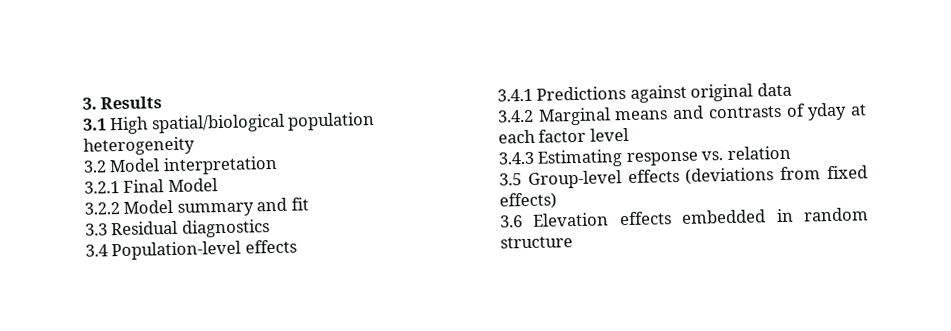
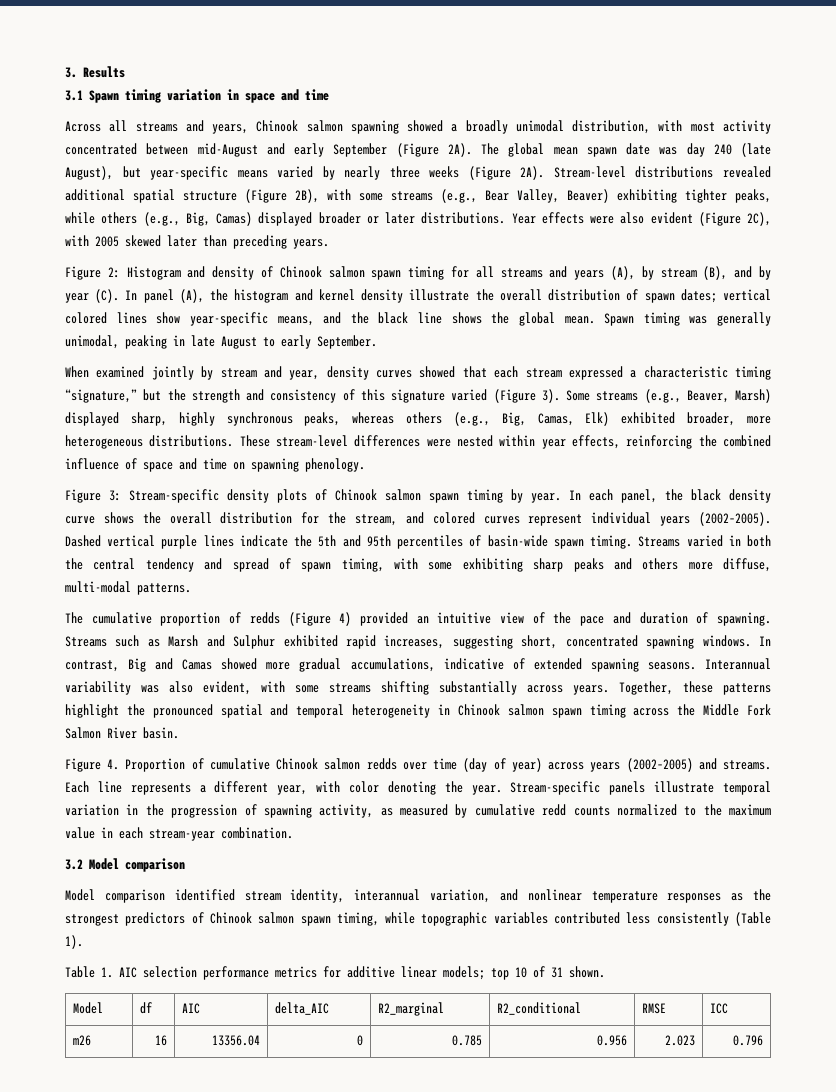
[109,111,376,135] [83,136,195,156] [83,155,278,176] [84,178,218,194] [84,197,309,217] [85,219,270,238] [85,239,297,261] [497,82,792,103] [497,102,867,126] [498,127,629,144] [498,145,791,168] [499,165,868,189] [499,192,557,210] [499,207,869,228] [500,236,573,249] High spatial/biological population heterogeneity // 3.2 Model interpretation // 3.2.1 Final Model // 3.2.2 Model summary and fit // 3.3 Residual diagnostics // 3.4 Population-level effects // 3.4.1 Predictions against original data // 3.4.2 Marginal means and contrasts of yday at each factor level // 3.4.3 Estimating response vs. relation // 3.5 Group-level effects (deviations from fixed effects) // 3.6 Elevation effects embedded in random structure -> [89,89,329,103] [65,120,771,134] [65,143,771,157] [65,166,772,180] [65,189,771,203] [65,212,771,226] [65,235,329,249] [65,266,771,280] [65,289,772,303] [65,312,771,326] [65,335,377,349] [65,366,771,380] [65,389,771,403] [65,412,771,426] [65,435,771,449] [65,458,365,472] [65,489,771,503] [65,512,771,526] [65,535,772,549] [65,558,771,572] [65,581,191,595] [65,612,772,626] [65,635,772,649] [65,658,772,672] [65,681,771,695] [65,704,772,718] [65,727,179,739] [65,758,772,772] [65,781,771,795] [65,804,771,818] [65,827,293,841] [65,858,185,872] [65,889,772,903] [65,912,771,926] [65,935,83,949] [65,966,605,980] [72,1002,103,1014] [139,1002,152,1014] [181,1003,200,1014] [274,1002,329,1015] [377,1002,444,1016] [496,1002,581,1015] [641,1003,666,1014] [709,1003,728,1014] [72,1035,91,1046] [155,1035,168,1046] [212,1035,261,1046] [357,1035,364,1046] [452,1035,483,1046] [597,1035,628,1046] [665,1035,696,1046] [733,1035,764,1046] Spawn timing variation in space and time // Across all streams and years, Chinook salmon spawning showed a broadly unimodal distribution, with most activity concentrated between mid-August and early September (Figure 2A). The global mean spawn date was day 240 (late August), but year-specific means varied by nearly three weeks (Figure 2A). Stream-level distributions revealed additional spatial structure (Figure 2B), with some streams (e.g., Bear Valley, Beaver) exhibiting tighter peaks, while others (e.g., Big, Camas) displayed broader or later distributions. Year effects were also evident (Figure 2C), with 2005 skewed later than preceding years. // Figure 2: Histogram and density of Chinook salmon spawn timing for all streams and years (A), by stream (B), and by year (C). In panel (A), the histogram and kernel density illustrate the overall distribution of spawn dates; vertical colored lines show year-specific means, and the black line shows the global mean. Spawn timing was generally unimodal, peaking in late August to early September. // When examined jointly by stream and year, density curves showed that each stream expressed a characteristic timing “signature,” but the strength and consistency of this signature varied (Figure 3). Some streams (e.g., Beaver, Marsh) displayed sharp, highly synchronous peaks, whereas others (e.g., Big, Camas, Elk) exhibited broader, more heterogeneous distributions. These stream-level differences were nested within year effects, reinforcing the combined influence of space and time on spawning phenology. // Figure 3: Stream-specific density plots of Chinook salmon spawn timing by year. In each panel, the black density curve shows the overall distribution for the stream, and colored curves represent individual years (2002–2005). Dashed vertical purple lines indicate the 5th and 95th percentiles of basin-wide spawn timing. Streams varied in both the central tendency and spread of spawn timing, with some exhibiting sharp peaks and others more diffuse, multi-modal patterns. // The cumulative proportion of redds (Figure 4) provided an intuitive view of the pace and duration of spawning. Streams such as Marsh and Sulphur exhibited rapid increases, suggesting short, concentrated spawning windows. In contrast, Big and Camas showed more gradual accumulations, indicative of extended spawning seasons. Interannual variability was also evident, with some streams shifting substantially across years. Together, these patterns highlight the pronounced spatial and temporal heterogeneity in Chinook salmon spawn timing across the Middle Fork Salmon River basin. // Figure 4. Proportion of cumulative Chinook salmon redds over time (day of year) across years (2002–2005) and streams. Each line represents a different year, with color denoting the year. Stream-specific panels illustrate temporal variation in the progression of spawning activity, as measured by cumulative redd counts normalized to the maximum value in each stream-year combination. // 3.2 Model comparison // Model comparison identified stream identity, interannual variation, and nonlinear temperature responses as the strongest predictors of Chinook salmon spawn timing, while topographic variables contributed less consistently (Table 1). // Table 1. AIC selection performance metrics for additive linear models; top 10 of 31 shown. // Model | df | AIC | delta_AIC | R2_marginal | R2_conditional | RMSE | ICC // m26 | 16 | 13356.04 | 0 | 0.785 | 0.956 | 2.023 | 0.796

